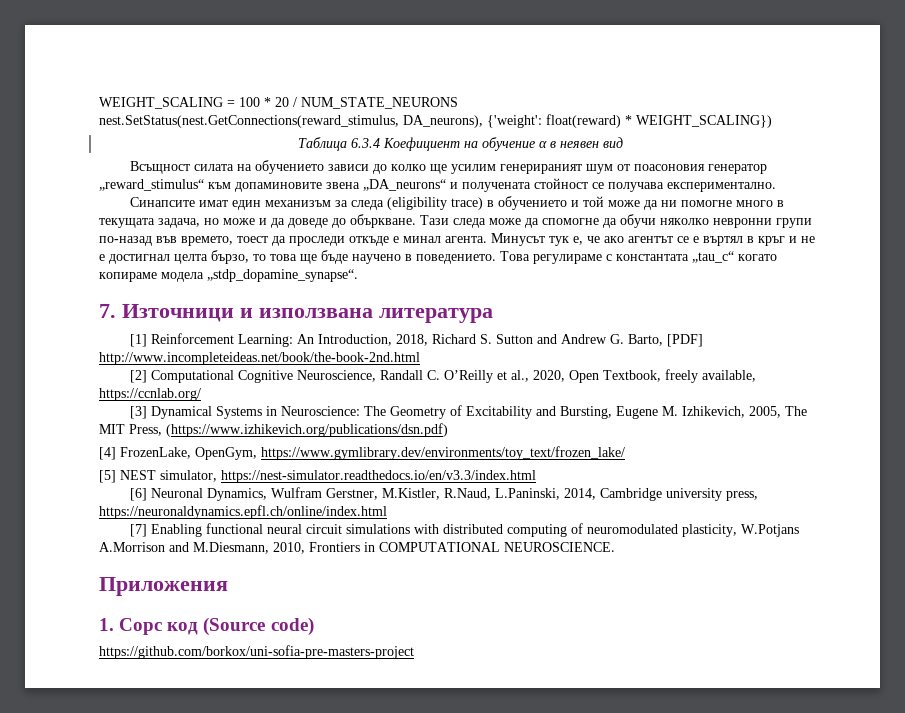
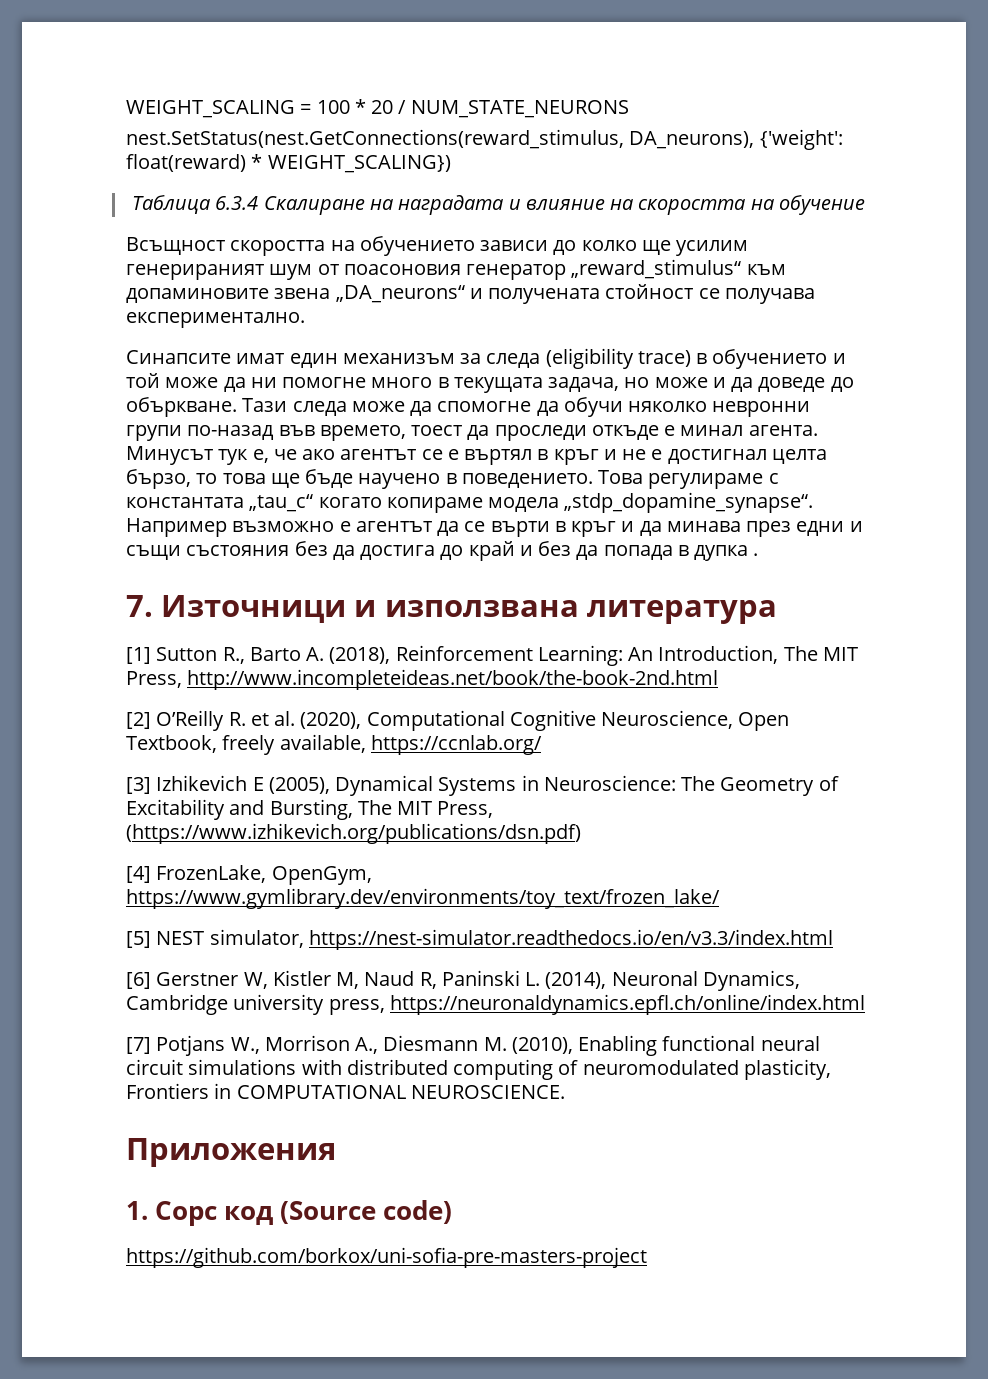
[383,137,623,151] Коефициент на обучение α в неявен вид -> [263,195,865,215] Скалиране на наградата и влияние на скоростта на обучение
[194,164,235,171] силата -> [230,240,326,256] скоростта
(358, 275) none -> [126,518,863,537] [126,541,759,561] Например възможно е агентът да се върти в кръг и да минава през едни и същи състояния без да достига до край и без да попада в дупка .
[151,333,704,347] [99,352,420,365] [130,370,566,383] Reinforcement Learning: An Introduction, 2018, Richard S. Sutton and Andrew G. Barto, [PDF] http://www.incompleteideas.net/book/the-book-2nd.html // [2] Computational Cognitive Neuroscience, Randall C. O’Reilly et al., 2020, -> [156,645,858,666] [126,669,719,690] [126,710,734,731] Sutton R., Barto A. (2018), Reinforcement Learning: An Introduction, The MIT Press, http://www.incompleteideas.net/book/the-book-2nd.html // [2] O’Reilly R. et al. (2020), Computational Cognitive Neuroscience,
(148, 412) none -> [156,775,330,794] Izhikevich E (2005),
[616,406,782,419] Eugene M. Izhikevich, 2005, -> (353, 809) none
[151,487,597,501] Neuronal Dynamics, Wulfram Gerstner, M.Kistler, R.Naud, L.Paninski, 2014, -> [156,970,800,991] Gerstner W, Kistler M, Naud R, Paninski L. (2014), Neuronal Dynamics,
(148, 530) none -> [156,1035,573,1056] Potjans W., Morrison A., Diesmann M. (2010),
[741,524,800,537] [99,542,305,554] W.Potjans A.Morrison and M.Diesmann, 2010, -> (831, 1069) none

